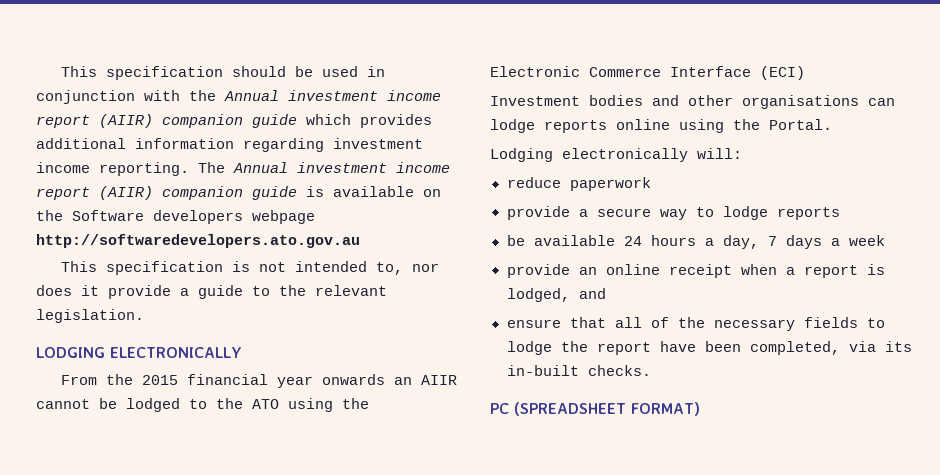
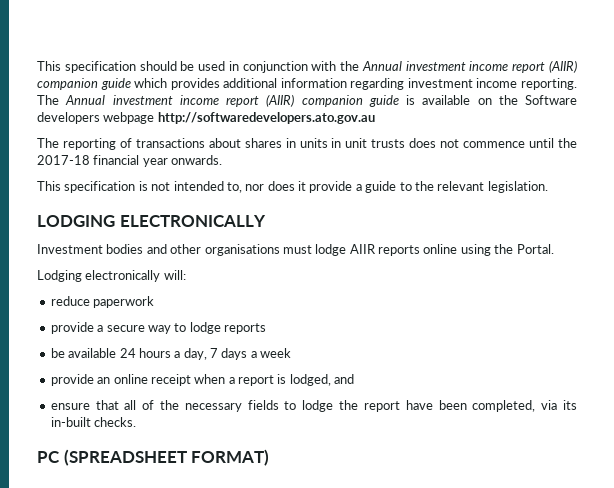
(360, 241) none -> [37,138,577,150] [37,155,223,167] // The reporting of transactions about shares in units in unit trusts does not commence until the 2017-18 financial year onwards.
[60,374,457,388] [36,398,369,412] [490,66,805,80] // From the 2015 financial year onwards an AIIR cannot be lodged to the ATO using the Electronic Commerce Interface (ECI) -> (266, 221) none
[868,98,895,106] [490,119,535,133] can lodge -> [282,244,376,256] must lodge AIIR

